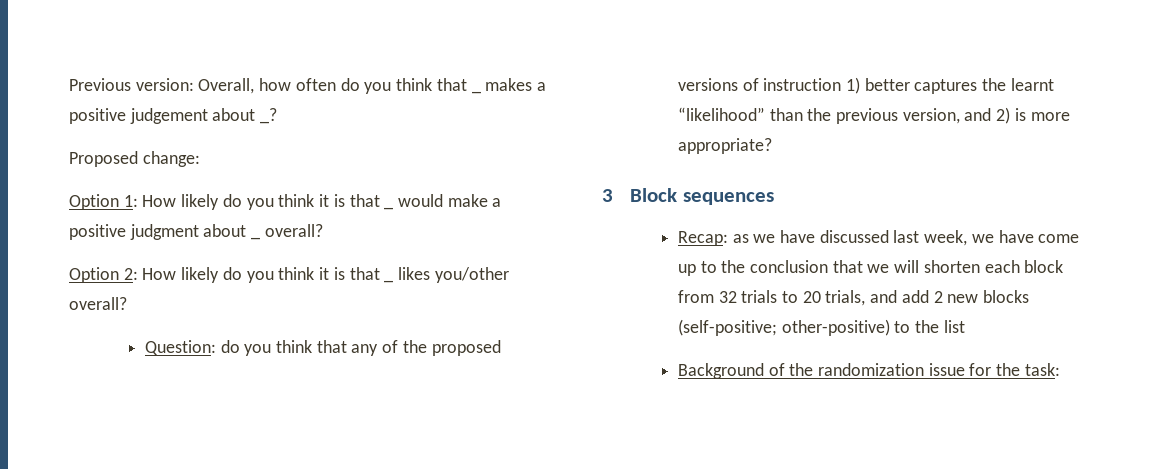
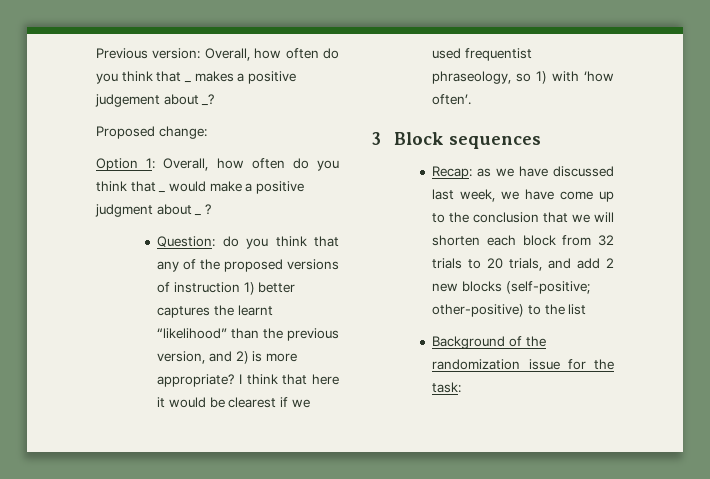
[142,194,345,210] How likely do you think it is -> [163,158,339,171] [96,181,127,192] Overall, how often do you think
[264,224,323,237] [69,267,380,283] [384,280,394,283] [397,267,509,283] [69,297,127,310] overall? // Option 2: How likely do you think it is that _ likes you/other overall? -> [204,204,211,215] ?
(772, 146) none -> [239,374,339,385] [157,397,310,408] [432,48,533,61] [432,71,614,84] [432,94,472,105] I think that here it would be clearest if we used frequentist phraseology, so 1) with ‘how often’.

